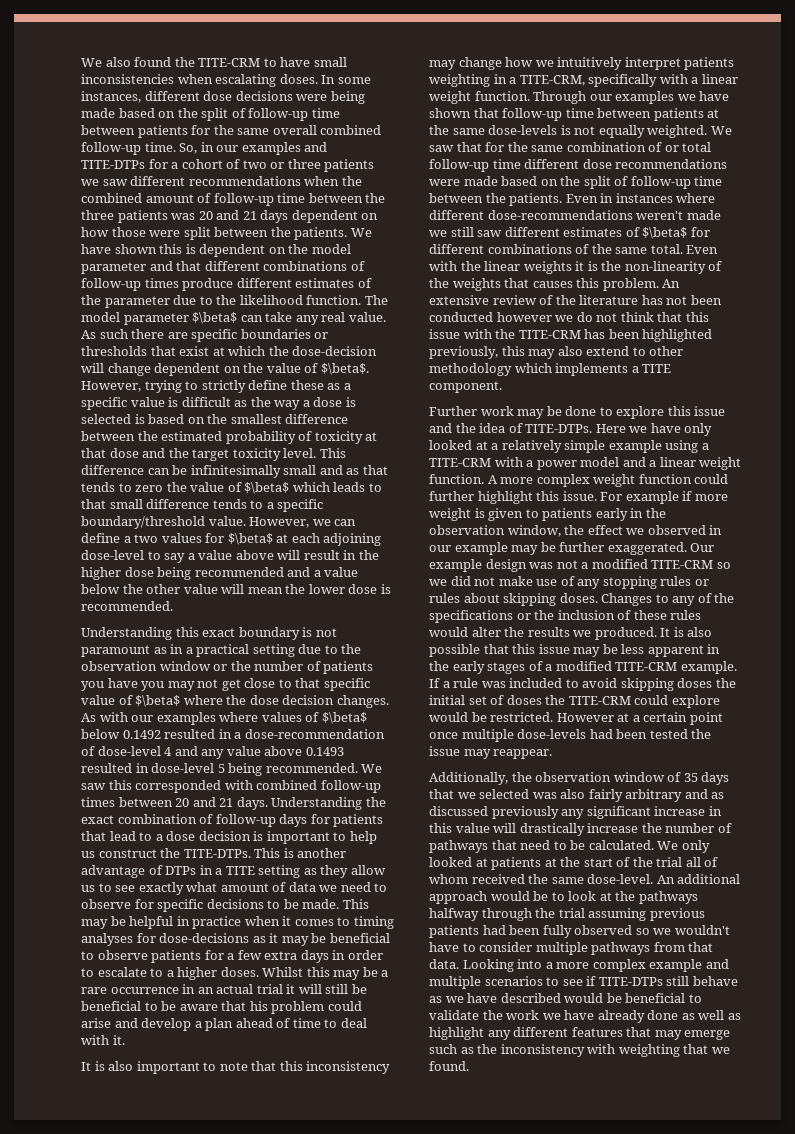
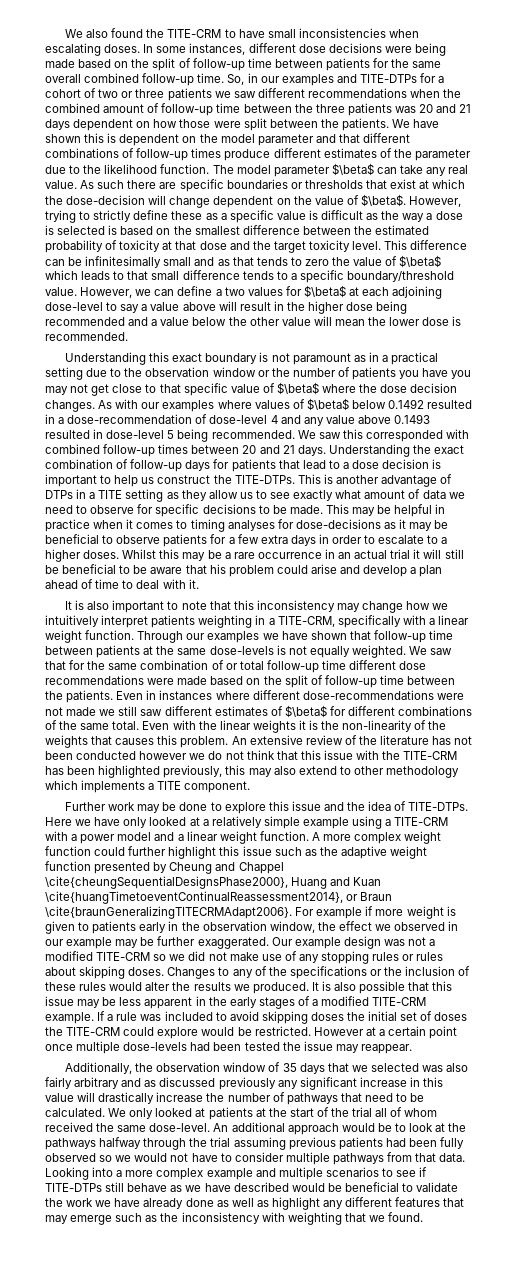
[636,211,684,220] weren't -> [436,693,464,700] [45,707,63,716] were not
[562,491,597,501] issue. -> [242,846,428,859] [45,861,284,874] [45,876,382,889] [45,891,393,904] [45,906,292,919] issue such as the adaptive weight function presented by Cheung and Chappel \cite{cheungSequentialDesignsPhase2000}, Huang and Kuan \cite{huangTimetoeventContinualReassessment2014}, or Braun \cite{braunGeneralizingTITECRMAdapt2006}.
[674,925,730,935] wouldn't -> [134,1153,189,1162] would not

